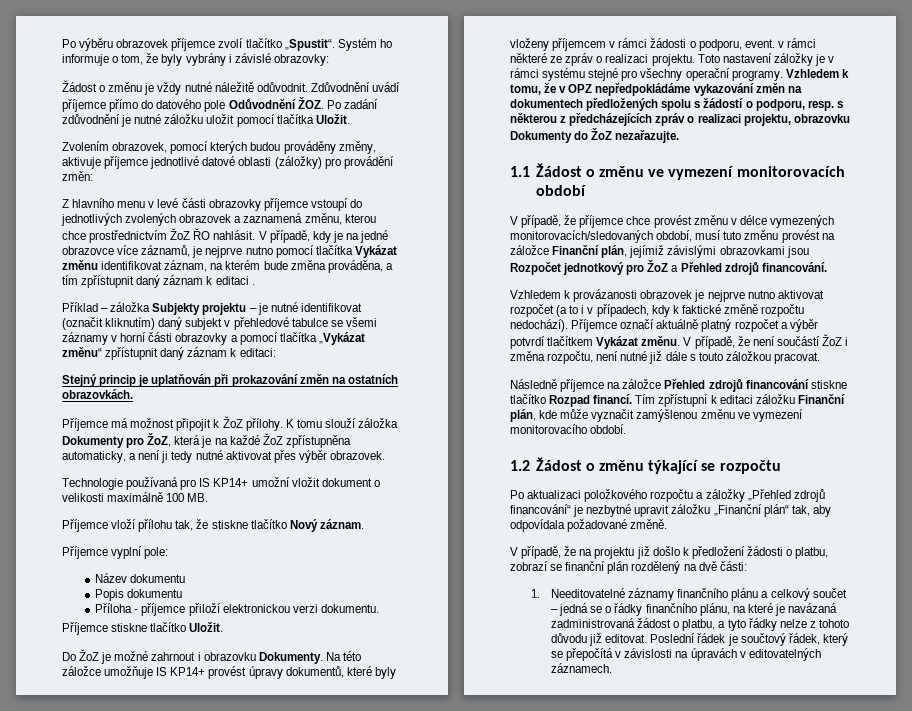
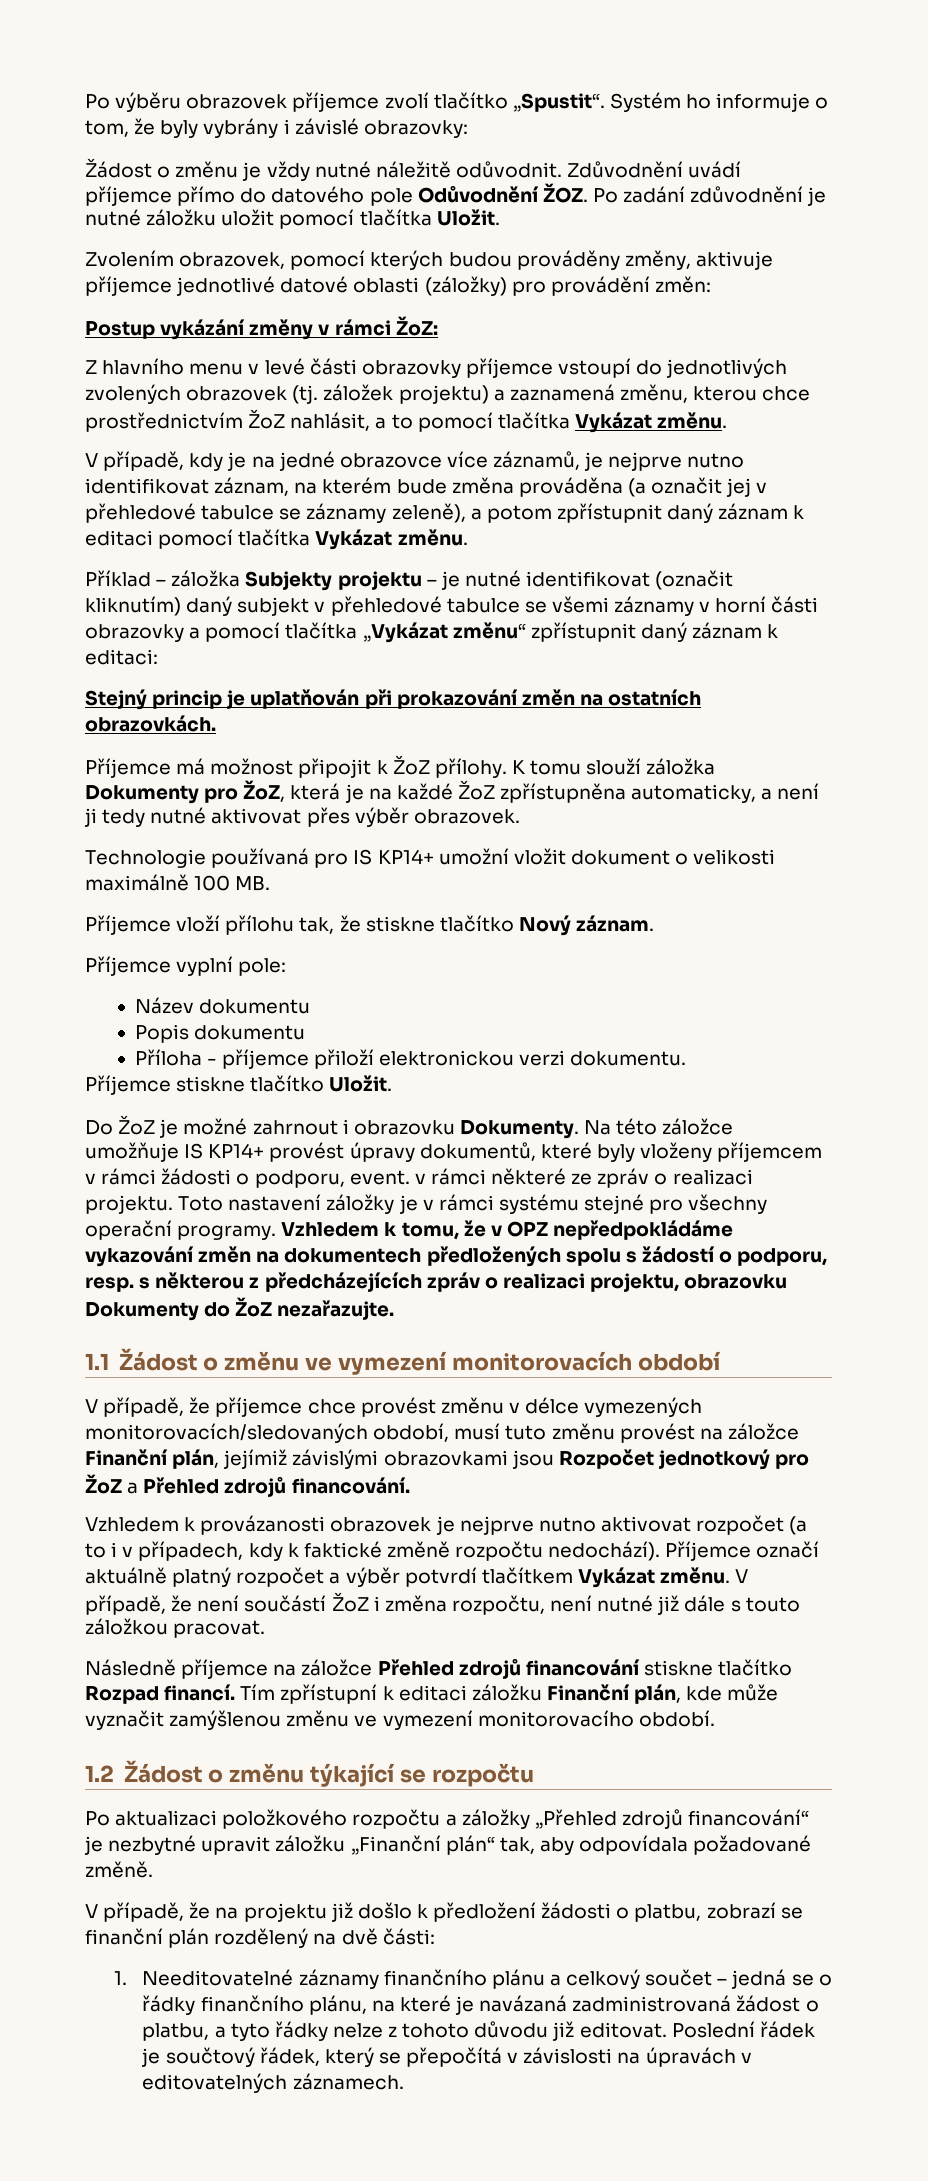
(93, 176) none -> [85,316,438,340] // Postup vykázání změny v rámci ŽoZ:
(232, 218) none -> [292,384,489,404] (tj. záložek projektu)
[193,228,256,240] ŘO nahlásit. -> [290,412,728,433] nahlásit, a to pomocí tlačítka Vykázat změnu. //
[275,245,397,258] [62,260,98,270] pomocí tlačítka Vykázat změnu -> (745, 460) none
[327,260,393,273] [62,275,78,285] prováděna, a tím -> [518,477,768,497] [85,503,552,523] prováděna (a označit jej v přehledové tabulce se záznamy zeleně), a potom
[251,284,255,285] . -> [158,529,468,550] pomocí tlačítka Vykázat změnu.

